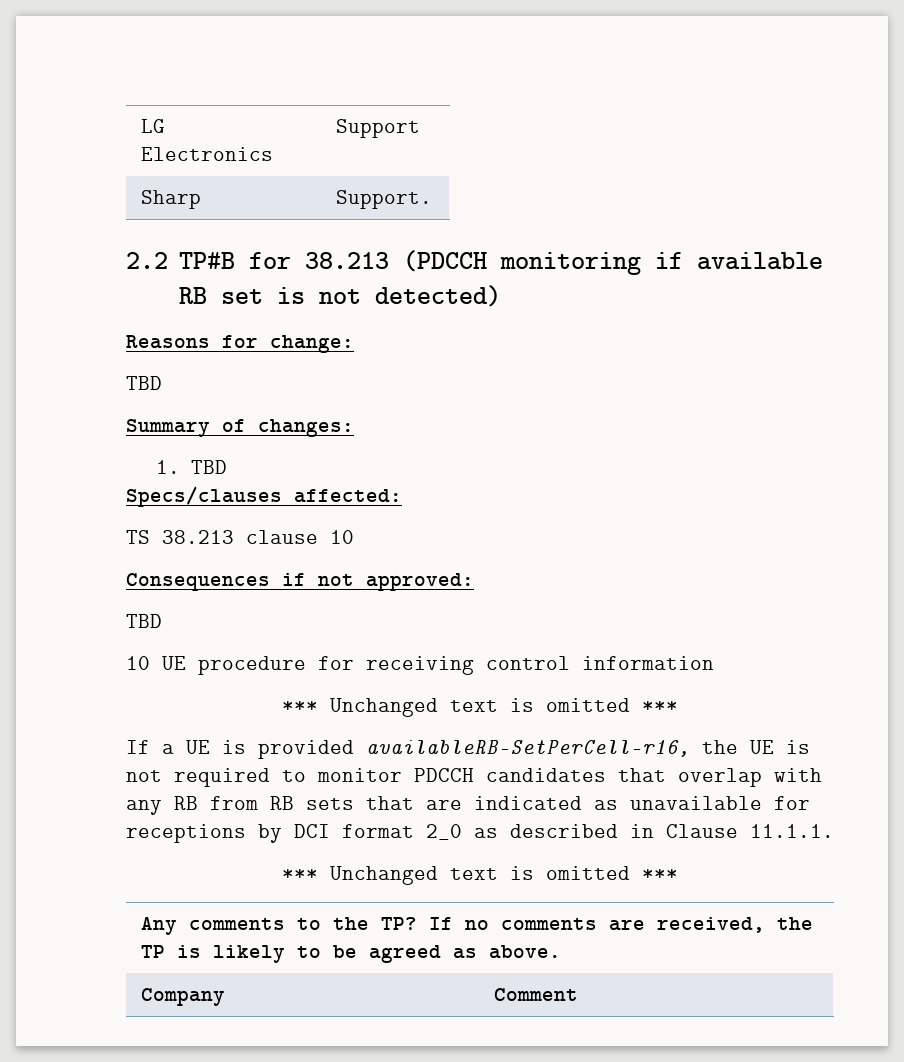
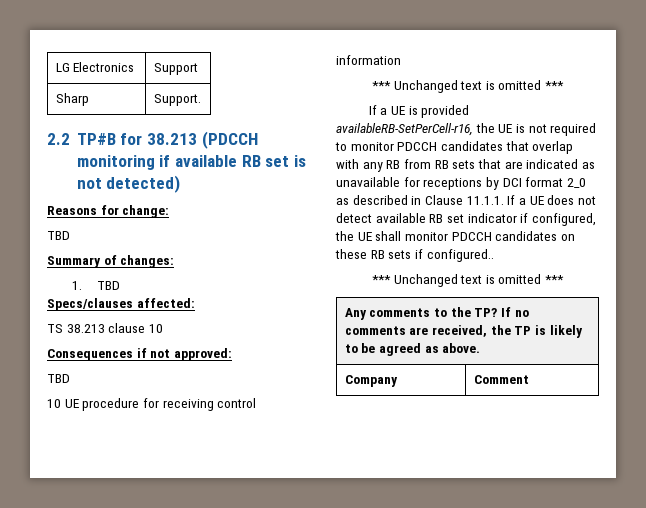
(834, 831) none -> [507,195,596,205] [336,213,596,226] [335,231,575,241] [335,249,494,262] If a UE does not detect available RB set indicator if configured, the UE shall monitor PDCCH candidates on these RB sets if configured..

